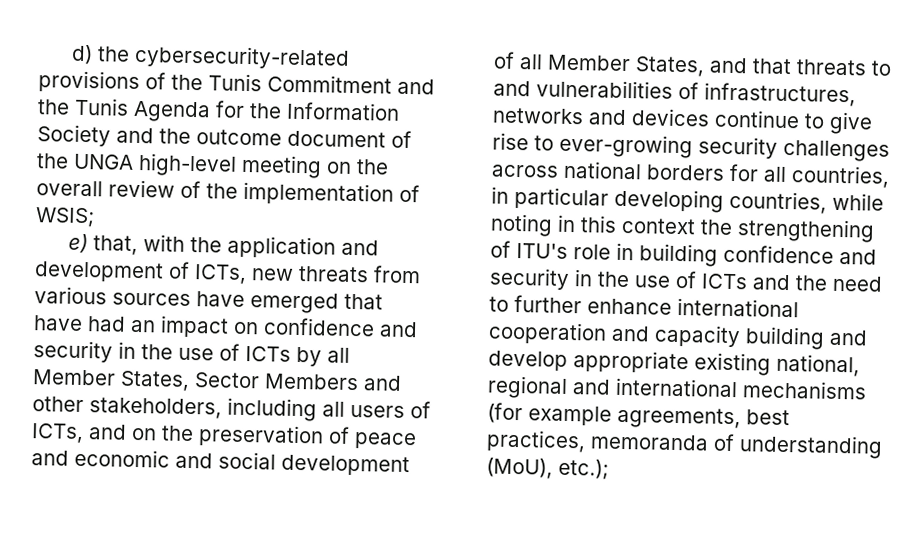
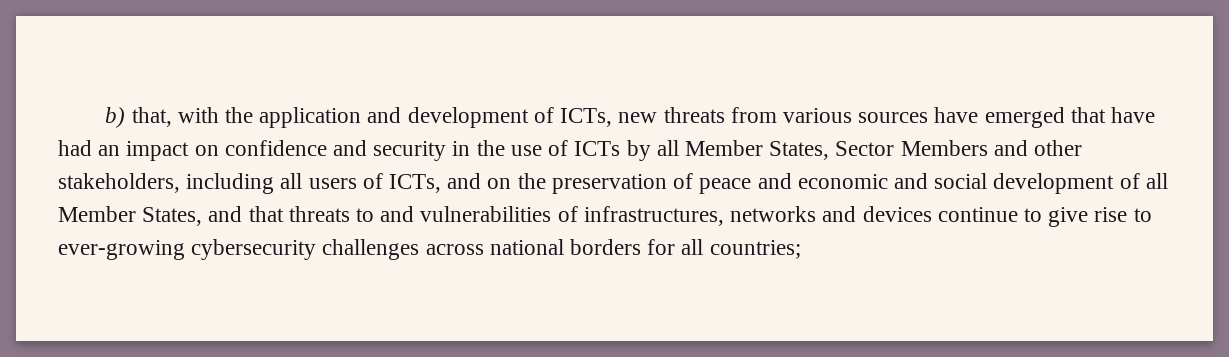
[71,44,351,70] [38,70,435,95] [37,97,400,123] [37,124,412,149] [36,153,389,179] [36,179,420,206] [35,207,95,228] [68,233,89,254] d) the cybersecurity-related provisions of the Tunis Commitment and the Tunis Agenda for the Information Society and the outcome document of the UNGA high-level meeting on the overall review of the implementation of WSIS; // e) -> [105,107,126,128] b)
[698,136,778,159] security -> [191,239,317,260] cybersecurity
[791,165,890,188] [491,186,884,214] [490,213,875,243] [490,240,877,267] [489,267,883,292] [489,294,799,318] [488,321,868,350] [488,350,860,377] [487,375,867,400] [487,402,790,430] [486,429,883,459] [486,457,609,480] countries, in particular developing countries, while noting in this context the strengthening of ITU's role in building confidence and security in the use of ICTs and the need to further enhance international cooperation and capacity building and develop appropriate existing national, regional and international mechanisms (for example agreements, best practices, memoranda of understanding (MoU), etc.); -> [709,240,801,259] countries;

